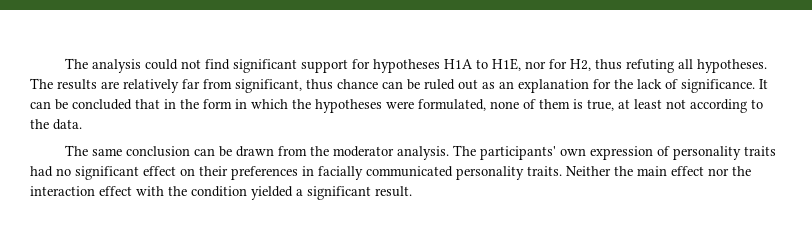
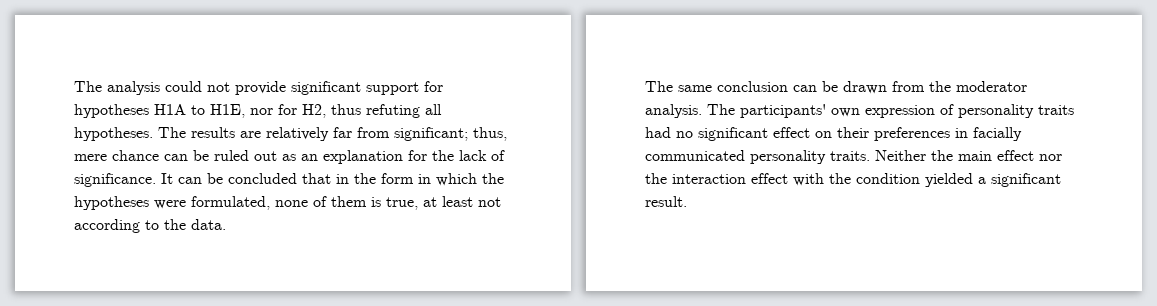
[205,59,231,70] find -> [235,81,286,95] provide
[235,79,333,93] significant, thus -> [394,127,507,141] [74,154,107,161] significant; thus, mere

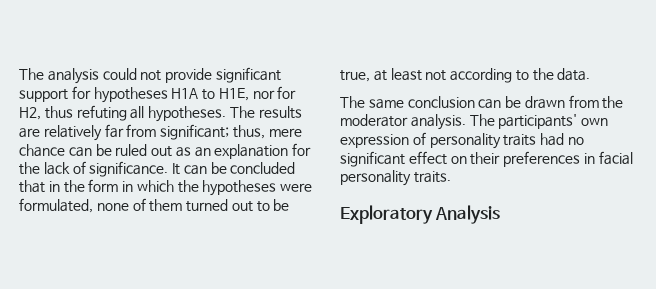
[371,197,381,207] is -> [186,199,290,212] turned out to be
[973,127,1022,141] [645,150,745,161] facially communicated -> [598,151,633,165] facial
[875,150,1062,161] [645,173,1061,187] [645,196,687,207] Neither the main effect nor the interaction effect with the condition yielded a significant result. -> [340,205,501,224] // Exploratory Analysis

